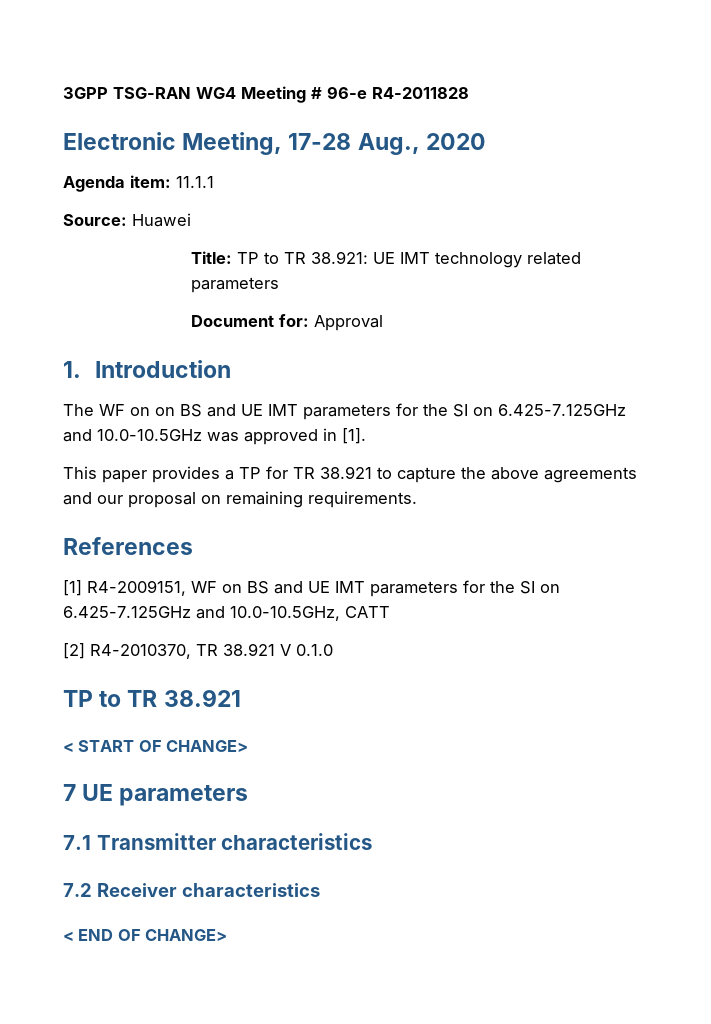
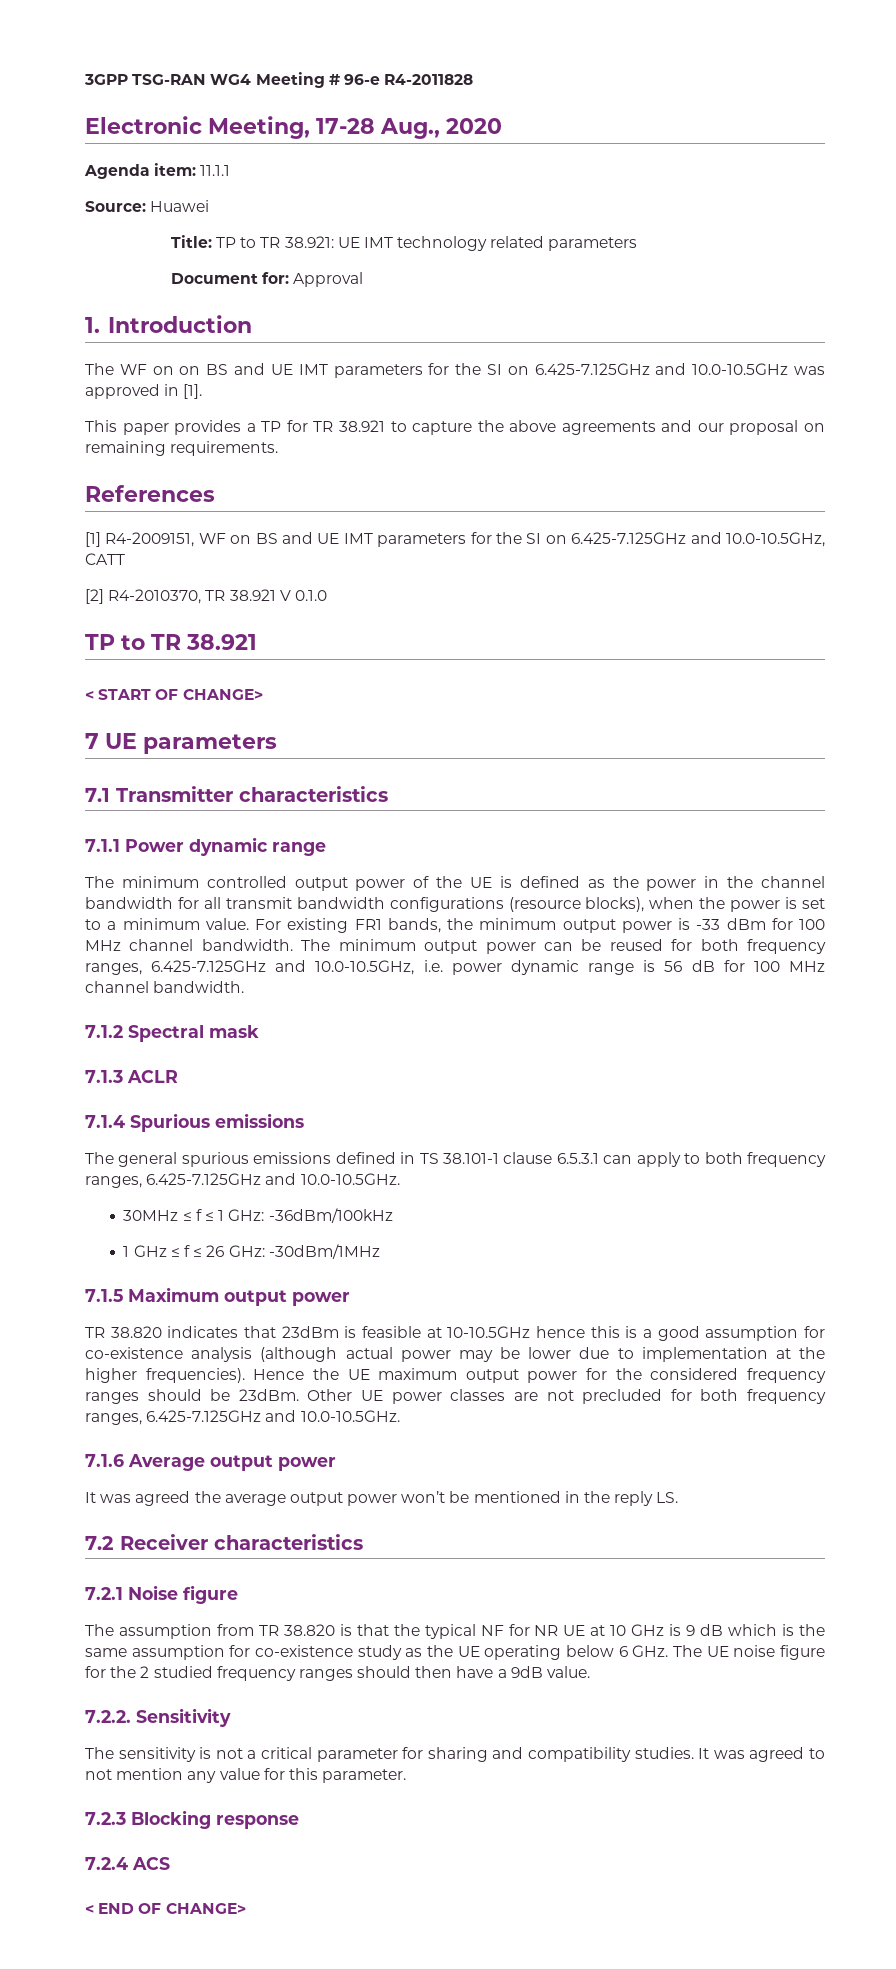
[63,883,320,897] 7.2 Receiver characteristics -> [85,837,326,856] [85,876,826,891] [85,897,825,912] [85,918,825,933] [85,939,826,954] [85,960,826,975] [85,981,245,993] [85,1025,259,1042] [85,1070,178,1083] [85,1113,304,1132] [85,1152,827,1167] [85,1173,400,1188] [123,1208,393,1223] [123,1244,380,1259] [85,1287,350,1306] [85,1326,825,1341] [85,1347,825,1362] [85,1368,826,1383] [85,1389,827,1404] [85,1410,400,1425] [85,1454,336,1471] [85,1491,679,1506] [85,1534,363,1550] [85,1585,238,1604] [85,1624,826,1639] [85,1645,825,1660] [85,1666,591,1681] [85,1708,231,1727] [85,1747,826,1762] [85,1768,407,1783] [85,1810,299,1829] [85,1857,170,1870] 7.1.1 Power dynamic range // The minimum controlled output power of the UE is defined as the power in the channel bandwidth for all transmit bandwidth configurations (resource blocks), when the power is set to a minimum value. For existing FR1 bands, the minimum output power is -33 dBm for 100 MHz channel bandwidth. The minimum output power can be reused for both frequency ranges, 6.425-7.125GHz and 10.0-10.5GHz, i.e. power dynamic range is 56 dB for 100 MHz channel bandwidth. // 7.1.2 Spectral mask // 7.1.3 ACLR // 7.1.4 Spurious emissions // The general spurious emissions defined in TS 38.101-1 clause 6.5.3.1 can apply to both frequency ranges, 6.425-7.125GHz and 10.0-10.5GHz. // 30MHz ≤ f ≤ 1 GHz: -36dBm/100kHz // 1 GHz ≤ f ≤ 26 GHz: -30dBm/1MHz // 7.1.5 Maximum output power // TR 38.820 indicates that 23dBm is feasible at 10-10.5GHz hence this is a good assumption for co-existence analysis (although actual power may be lower due to implementation at the higher frequencies). Hence the UE maximum output power for the considered frequency ranges should be 23dBm. Other UE power classes are not precluded for both frequency ranges, 6.425-7.125GHz and 10.0-10.5GHz. // 7.1.6 Average output power // It was agreed the average output power won’t be mentioned in the reply LS. // 7.2 Receiver characteristics // 7.2.1 Noise figure // The assumption from TR 38.820 is that the typical NF for NR UE at 10 GHz is 9 dB which is the same assumption for co-existence study as the UE operating below 6 GHz. The UE noise figure for the 2 studied frequency ranges should then have a 9dB value. // 7.2.2. Sensitivity // The sensitivity is not a critical parameter for sharing and compatibility studies. It was agreed to not mention any value for this parameter. // 7.2.3 Blocking response // 7.2.4 ACS

